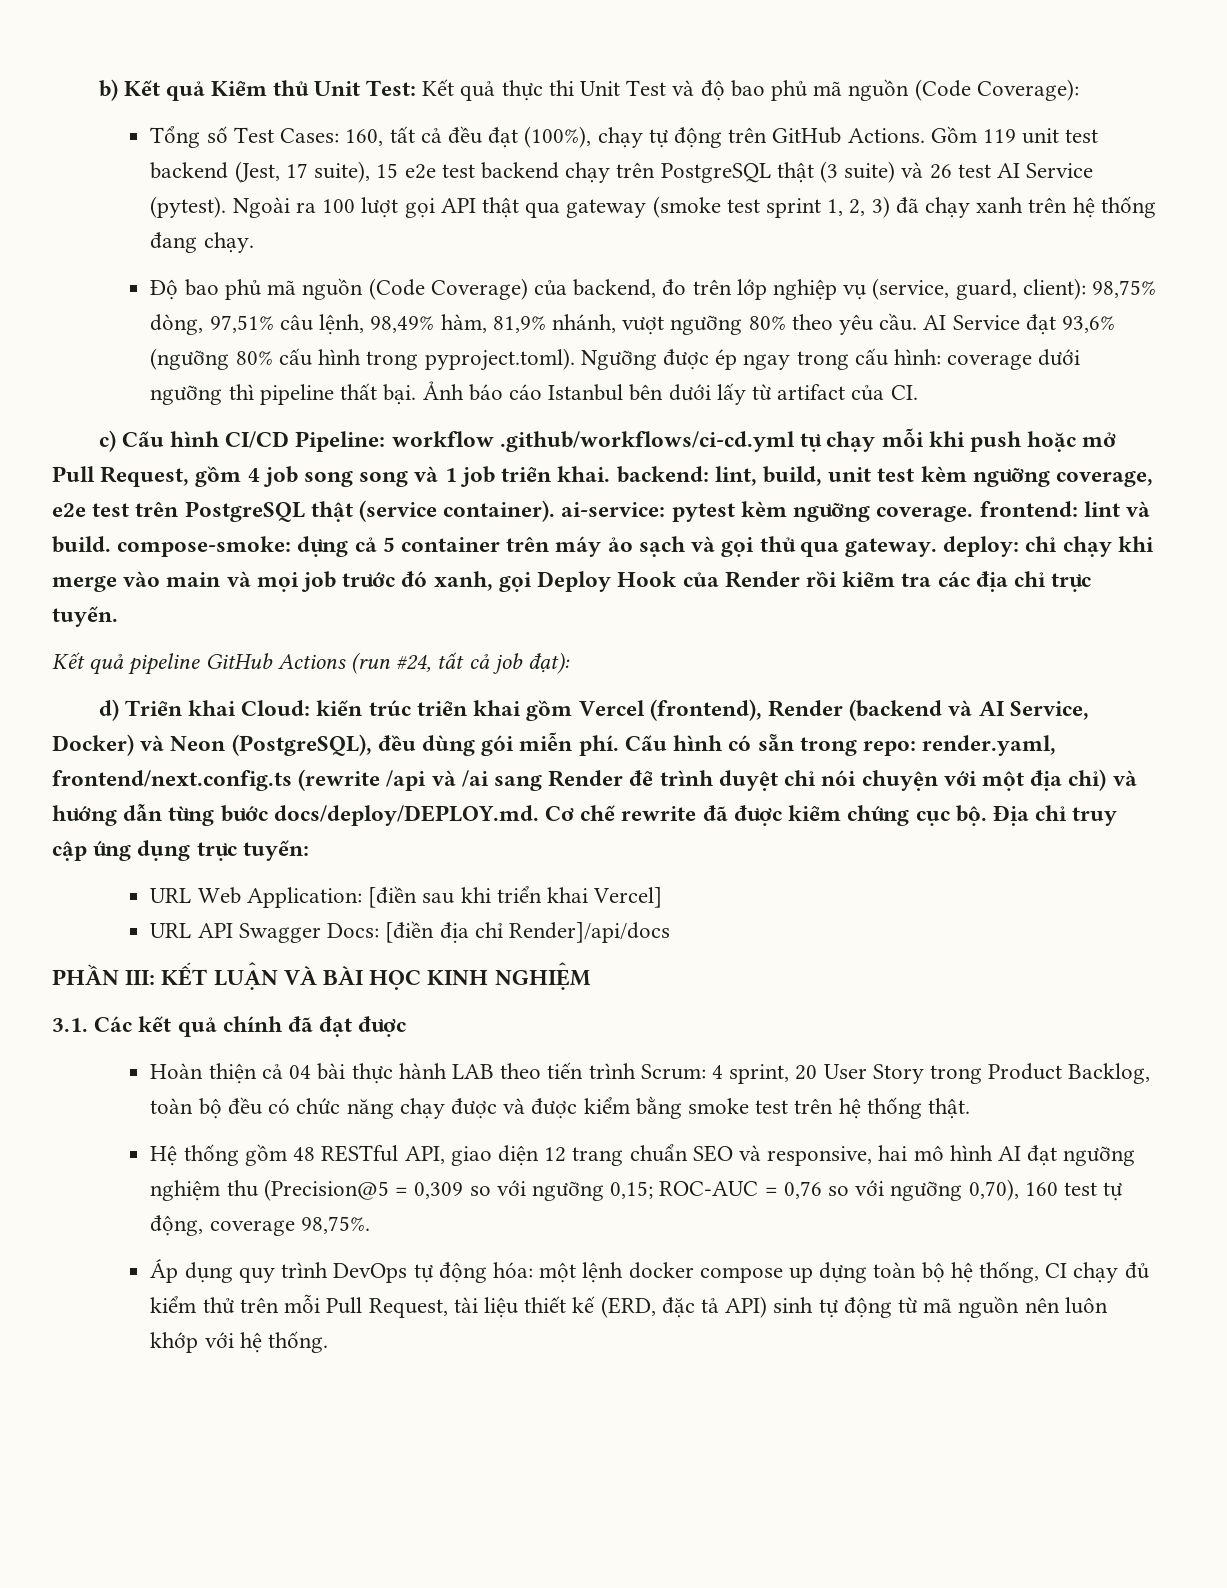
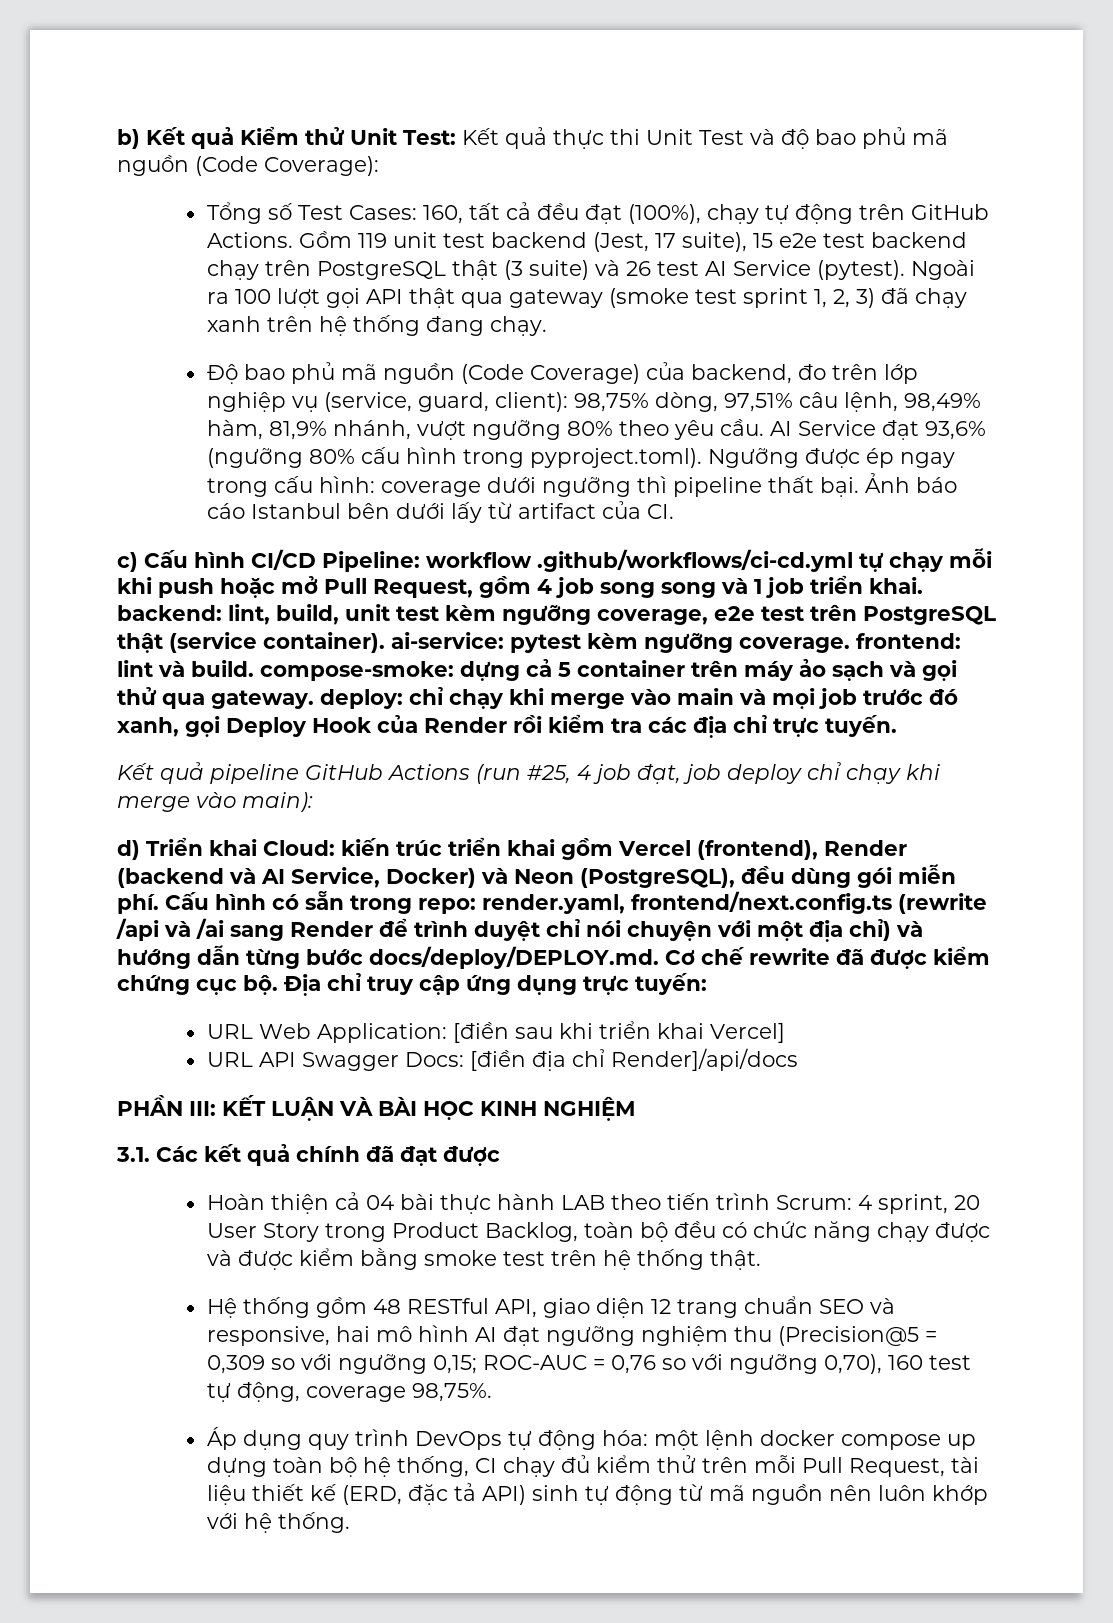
[396,652,571,674] #24, tất cả job đạt): -> [527,762,940,784] [117,792,313,812] #25, 4 job đạt, job deploy chỉ chạy khi merge vào main):

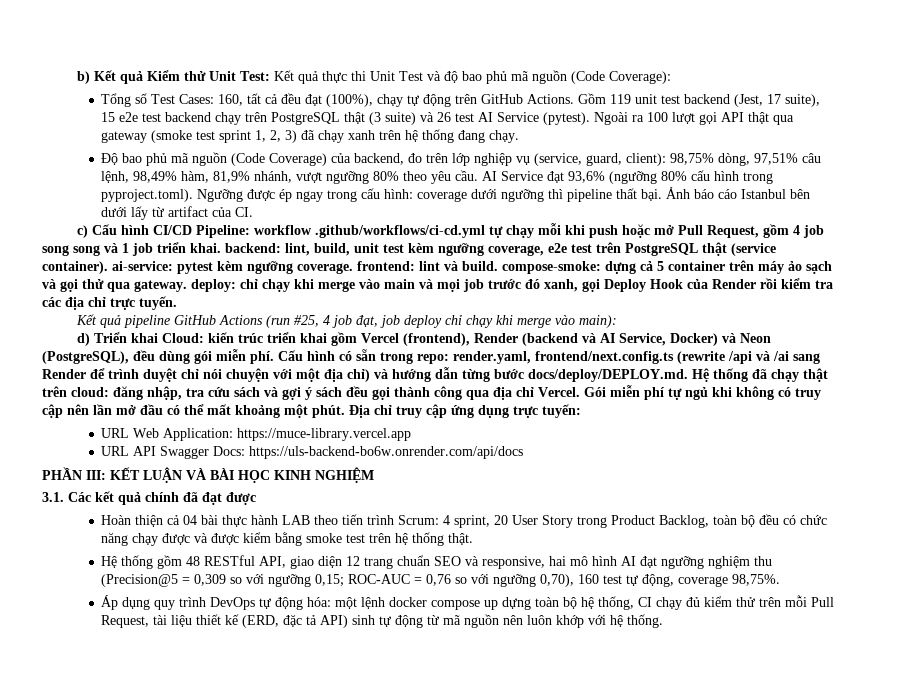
[665,946,990,969] [117,975,278,995] Cơ chế rewrite đã được kiểm chứng cục bộ. -> [692,368,828,382] [42,385,821,400] [42,404,345,418] Hệ thống đã chạy thật trên cloud: đăng nhập, tra cứu sách và gợi ý sách đều gọi thành công qua địa chỉ Vercel. Gói miễn phí tự ngủ khi không có truy cập nên lần mở đầu có thể mất khoảng một phút.
[452,1021,785,1043] [điền sau khi triển khai Vercel] -> [237,428,412,441] https://muce-library.vercel.app
[469,1048,798,1071] [điền địa chỉ Render]/api/docs -> [249,446,524,459] https://uls-backend-bo6w.onrender.com/api/docs

